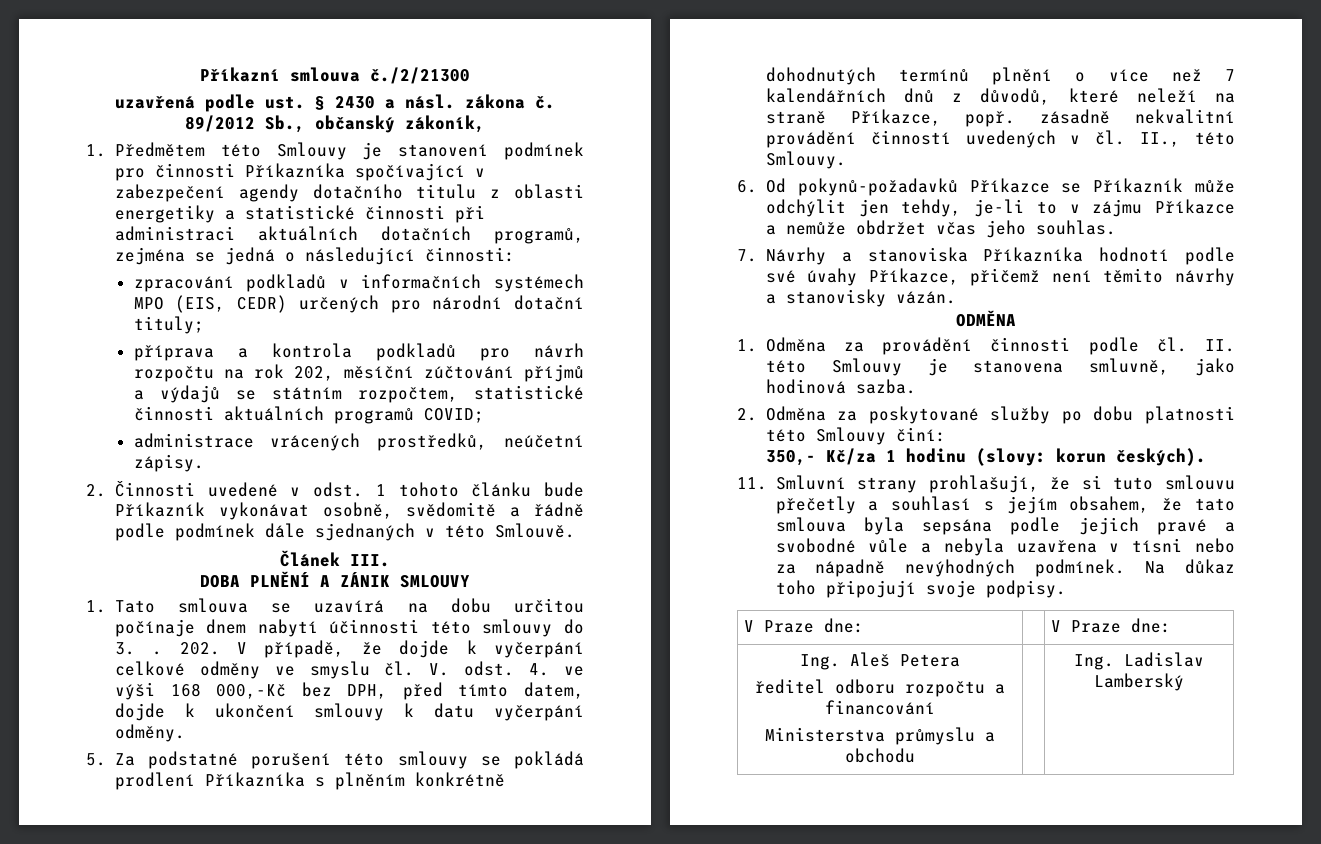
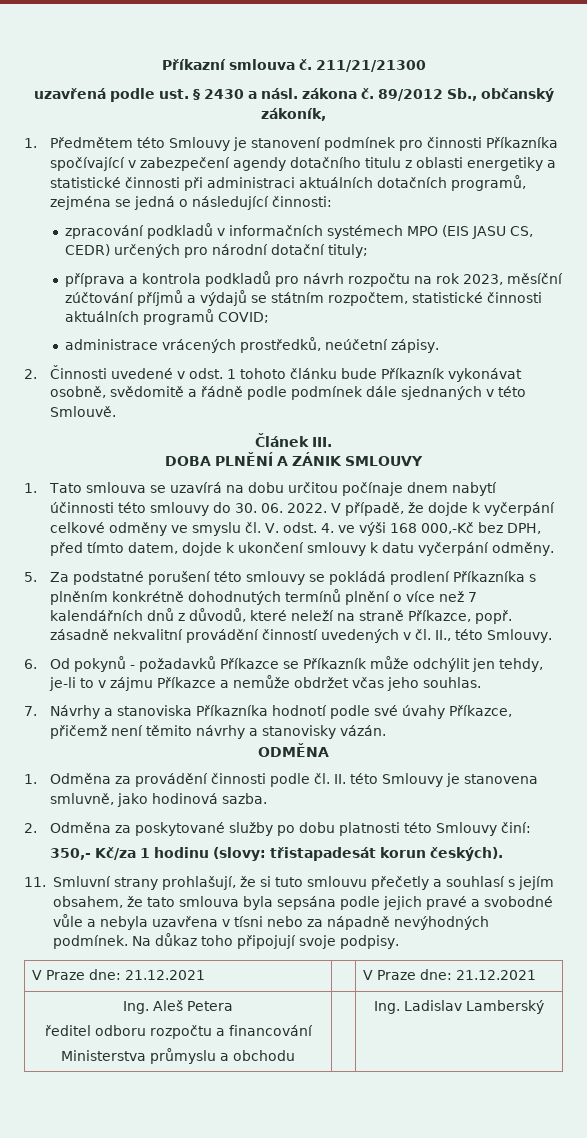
[370,67,470,84] č./2/21300 -> [298,59,426,72] č. 211/21/21300
[175,295,226,313] (EIS, -> [441,225,533,239] (EIS JASU CS,
[293,366,334,381] 202, -> [462,274,503,285] 2023,
[114,642,220,655] 3. . 202. -> [235,503,328,513] 30. 06. 2022.
[797,178,958,196] pokynů-požadavků -> [74,656,217,672] pokynů - požadavků
(1046, 457) none -> [270,847,377,861] třistapadesát
[1050,618,1171,633] | | V Praze dne: -> [124,970,205,980] [362,969,536,980] 21.12.2021 | | V Praze dne: 21.12.2021

